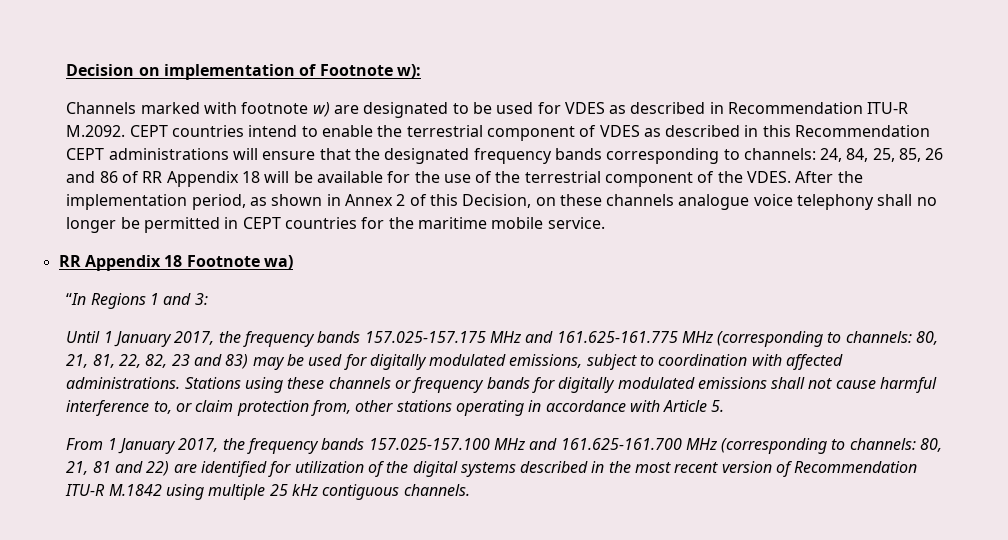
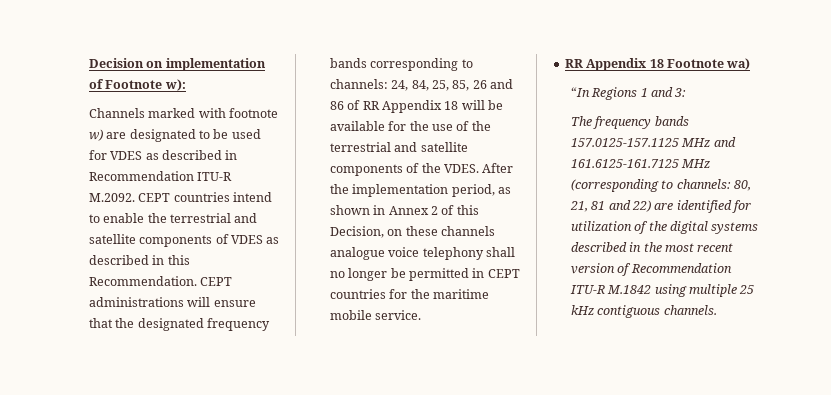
[486,126,575,141] component -> [234,213,258,223] [88,234,213,247] and satellite components
[795,125,931,137] Recommendation -> [88,276,197,286] Recommendation.
[605,172,694,187] component -> [394,142,468,152] [329,164,403,176] and satellite components
[66,331,939,347] [66,354,844,370] [66,377,938,393] [66,400,725,416] [66,438,682,454] Until 1 January 2017, the frequency bands 157.025-157.175 MHz and 161.625-161.775 MHz (corresponding to channels: 80, 21, 81, 22, 82, 23 and 83) may be used for digitally modulated emissions, subject to coordination with affected administrations. Stations using these channels or frequency bands for digitally modulated emissions shall not cause harmful interference to, or claim protection from, other stations operating in accordance with Article 5. // From 1 January 2017, the frequency bands 157.025-157.100 MHz and 161.625-161.700 -> [570,116,689,129] [570,137,736,147] [570,159,679,168] The frequency bands 157.0125-157.1125 MHz and 161.6125-161.7125

